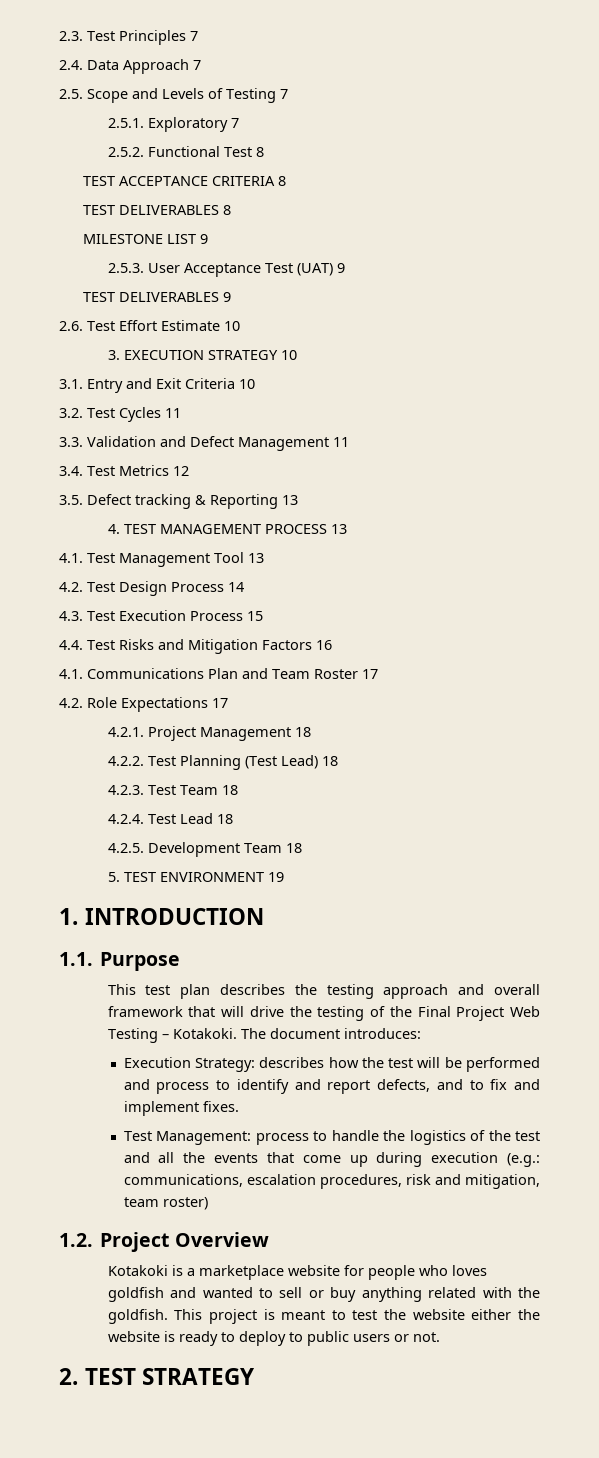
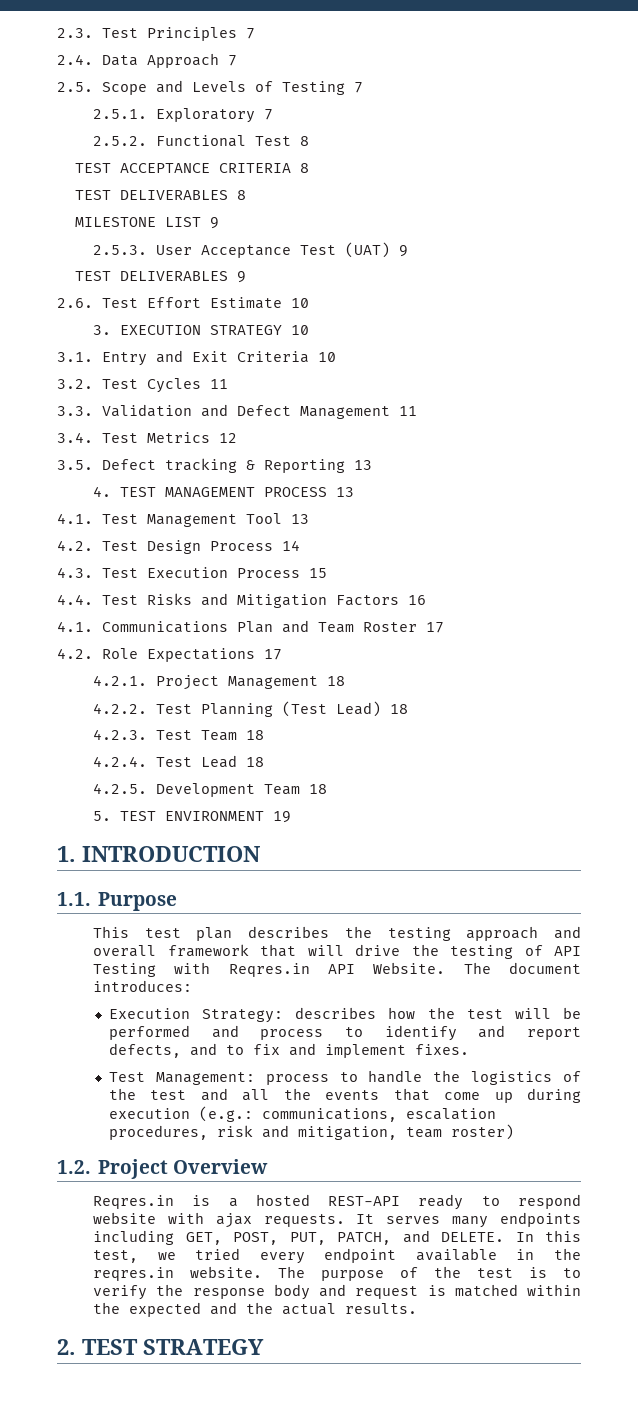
[389,1006,540,1021] [107,1028,237,1043] the Final Project Web Testing – Kotakoki. -> [554,946,581,956] [93,962,446,977] API Testing with Reqres.in API Website.
[107,1265,168,1276] Kotakoki -> [93,1195,175,1209] Reqres.in
[198,1265,487,1280] [107,1287,540,1302] [107,1309,540,1324] [107,1331,440,1346] marketplace website for people who loves goldfish and wanted to sell or buy anything related with the goldfish. This project is meant to test the website either the website is ready to deploy to public users or not. -> [255,1194,581,1210] [93,1212,581,1228] [93,1230,581,1245] [93,1248,582,1264] [93,1266,581,1281] [93,1284,581,1300] [93,1302,418,1317] hosted REST-API ready to respond website with ajax requests. It serves many endpoints including GET, POST, PUT, PATCH, and DELETE. In this test, we tried every endpoint available in the reqres.in website. The purpose of the test is to verify the response body and request is matched within the expected and the actual results.

